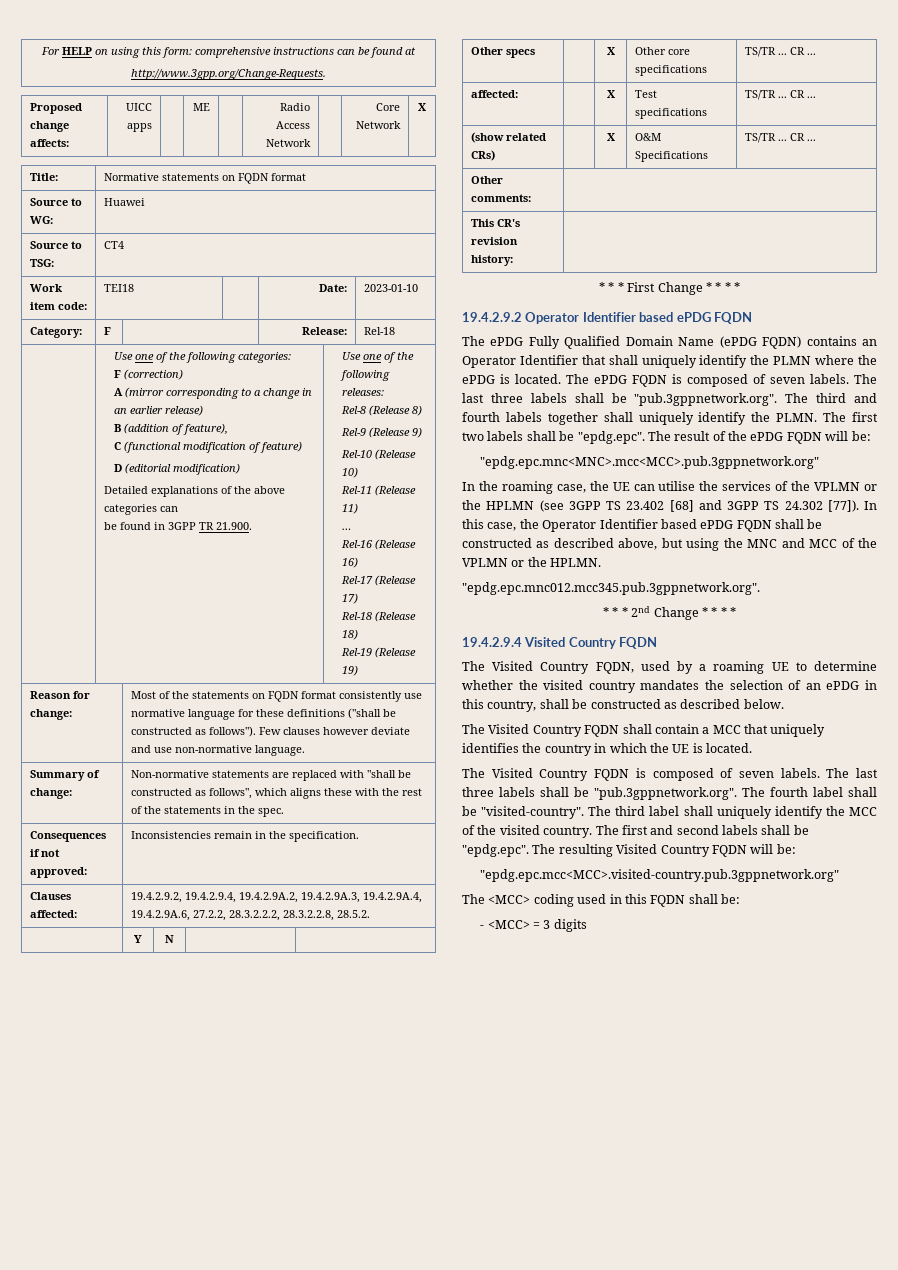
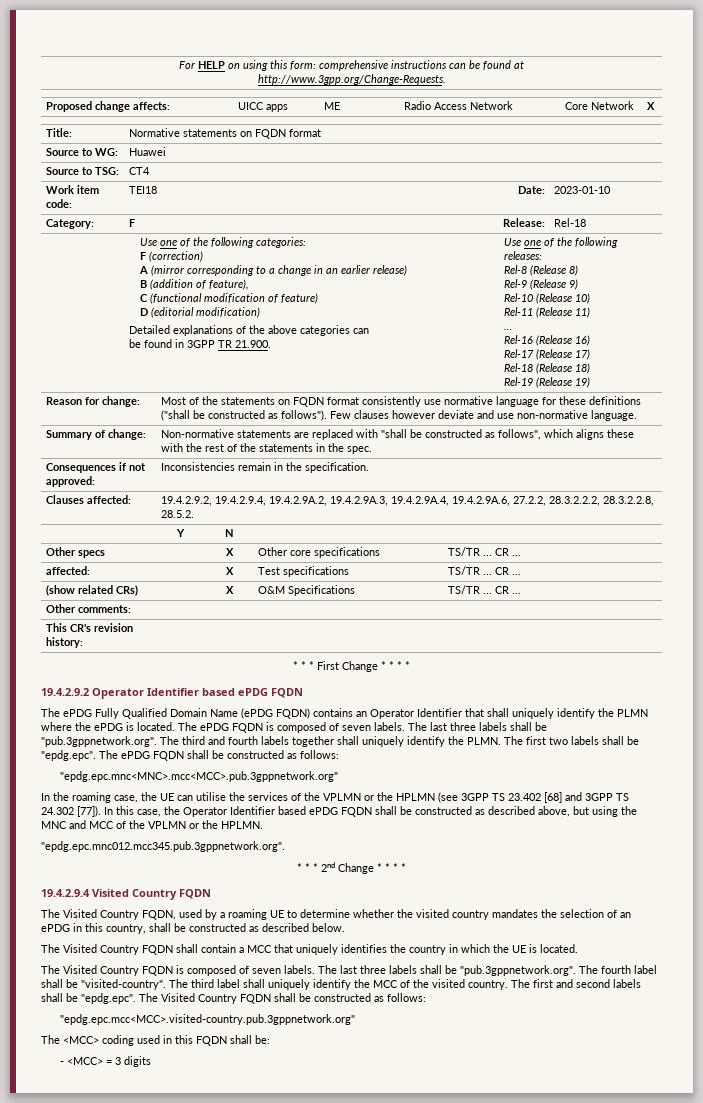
[674,431,871,444] result of the ePDG FQDN will be: -> [121,750,339,761] ePDG FQDN shall be constructed as follows:
[558,844,796,857] resulting Visited Country FQDN will be: -> [161,993,426,1004] Visited Country FQDN shall be constructed as follows:

